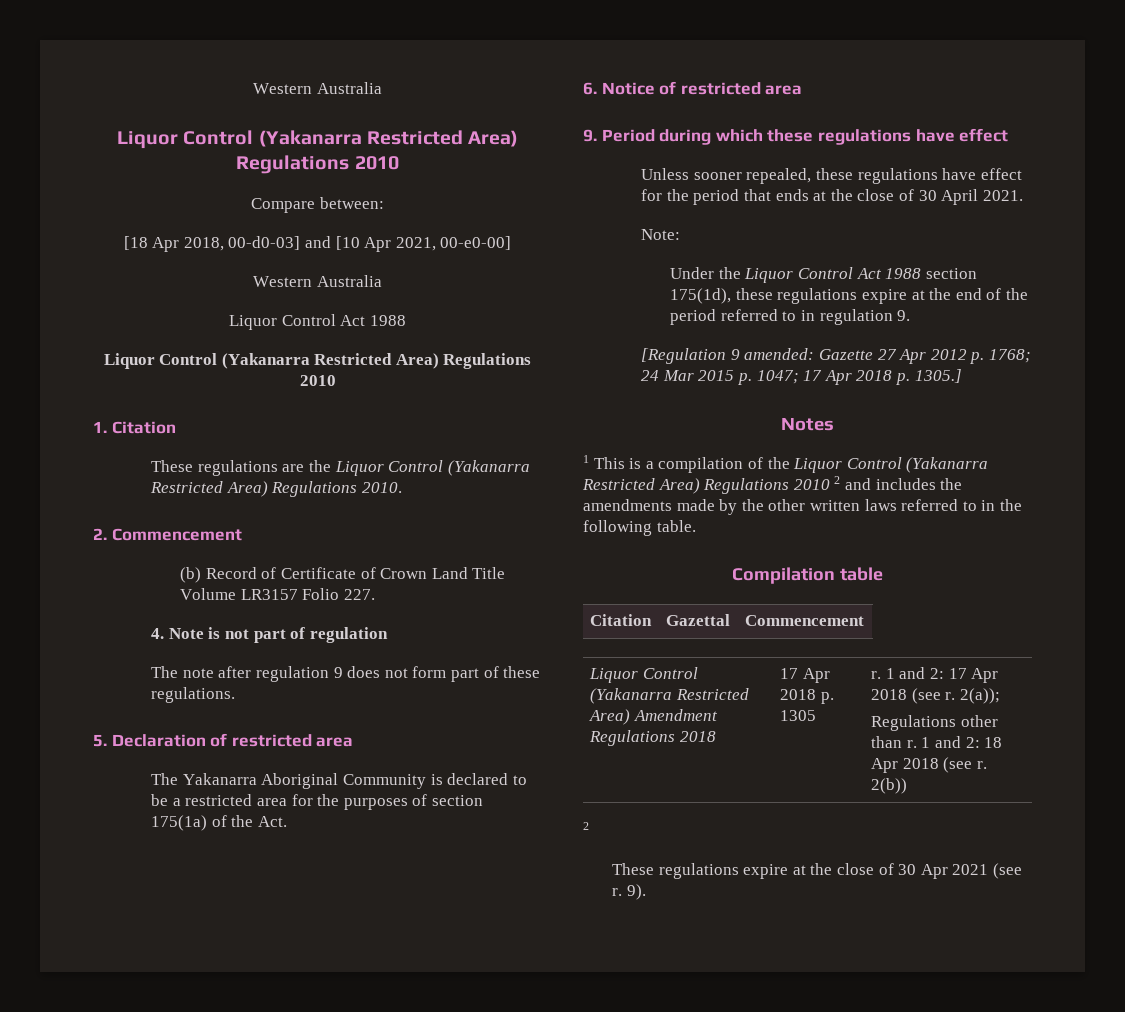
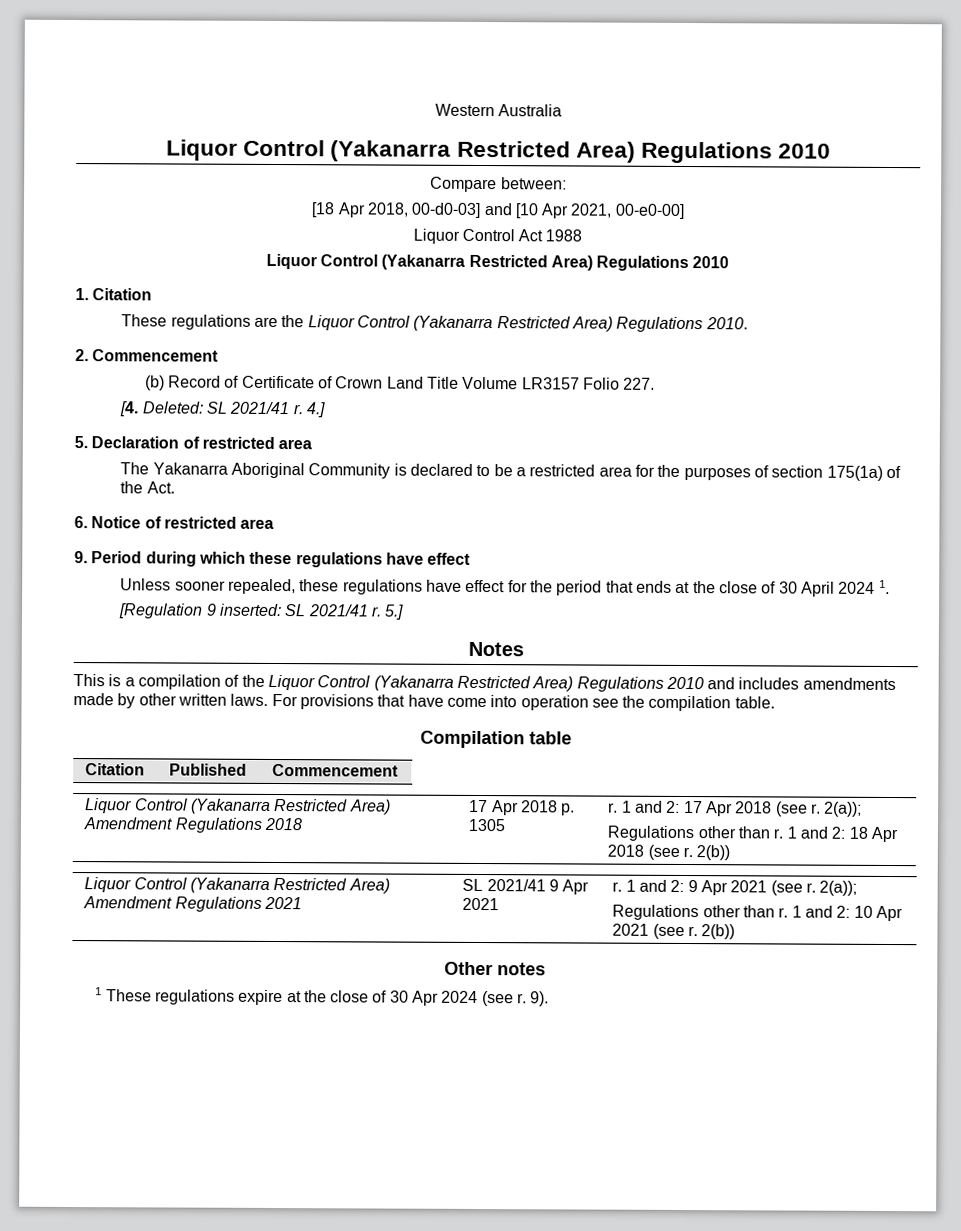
[253,275,382,287] // Western Australia -> (685, 211) none
[151,627,388,643] [151,666,541,682] [151,687,236,703] 4. Note is not part of regulation // The note after regulation 9 does not form part of these regulations. -> [119,401,327,418] [4. Deleted: SL 2021/41 r. 4.]
[982,190,1023,201] [641,229,681,240] [670,267,977,283] [670,288,1029,304] [670,309,911,325] [641,348,1031,364] [641,369,962,385] 2021. // Note: // Under the Liquor Control Act 1988 section 175(1d), these regulations expire at the end of the period referred to in regulation 9. // [Regulation 9 amended: Gazette 27 Apr 2012 p. 1768; 24 Mar 2015 p. 1047; 17 Apr 2018 p. 1305.] -> [838,579,890,594] [118,603,405,620] 2024 1. // [Regulation 9 inserted: SL 2021/41 r. 5.]
[583,455,589,463] 1 -> (524, 649) none
[834,476,841,484] 2 -> (704, 683) none
[940,478,963,490] the -> (800, 683) none
[741,499,764,511] the -> (136, 701) none
[864,499,1022,511] [583,520,652,536] laws referred to in the following -> [230,693,732,712] laws. For provisions that have come into operation see the compilation
[666,614,731,626] Gazettal -> [169,763,248,776] Published
[583,822,589,830] // 2 // -> [84,877,390,894] [83,896,303,912] [462,878,590,895] [462,897,500,911] [612,879,858,896] [612,904,904,922] [612,923,736,940] [443,961,546,976] [95,987,103,996] // Liquor Control (Yakanarra Restricted Area) Amendment Regulations 2021 | SL 2021/41 9 Apr 2021 | r. 1 and 2: 9 Apr 2021 (see r. 2(a)); // Regulations other than r. 1 and 2: 10 Apr 2021 (see r. 2(b)) // Other notes // 1
[952,864,989,875] 2021 -> [441,990,479,1003] 2024

